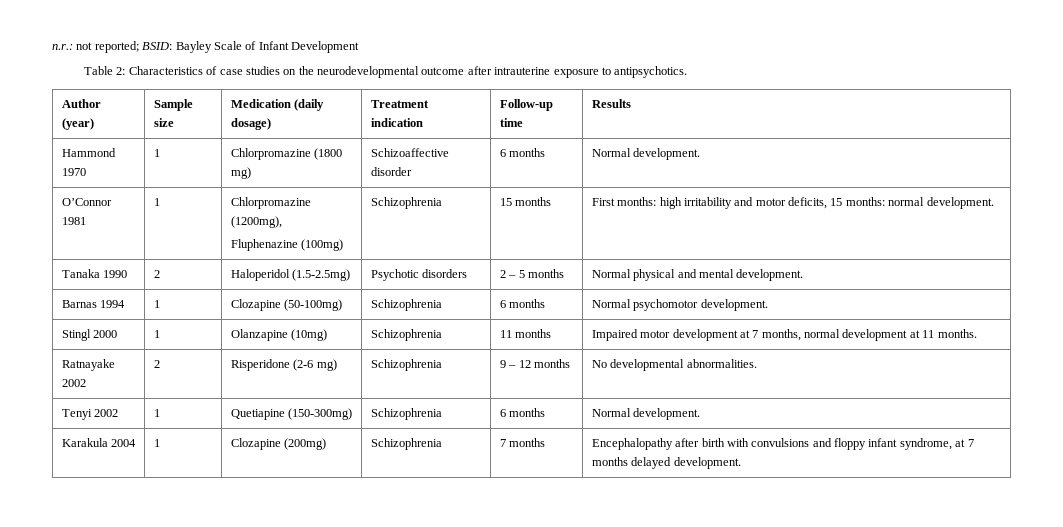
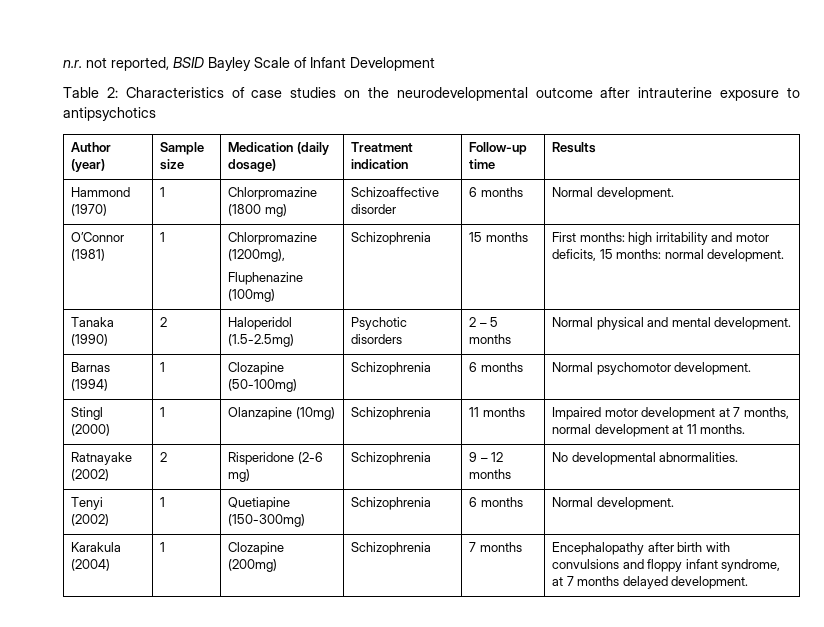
[52,41,173,53] n.r.: not reported; BSID: -> [63,57,205,71] n.r. not reported, BSID
[614,66,688,78] antipsychotics. -> [63,107,156,121] antipsychotics
[61,168,86,176] 1970 -> [71,204,108,216] (1970)
[61,217,86,225] 1981 -> [71,249,106,261] (1981)
[103,270,128,278] 1990 -> [71,334,109,346] (1990)
[100,300,126,308] 1994 -> [71,379,109,391] (1994)
[93,330,118,338] 2000 -> [71,424,111,436] (2000)
[61,379,86,387] 2002 -> [71,469,110,481] (2002)
[94,409,119,417] 2002 -> [71,514,110,526] (2002)
[111,439,137,447] 2004 -> [71,559,111,571] (2004)

